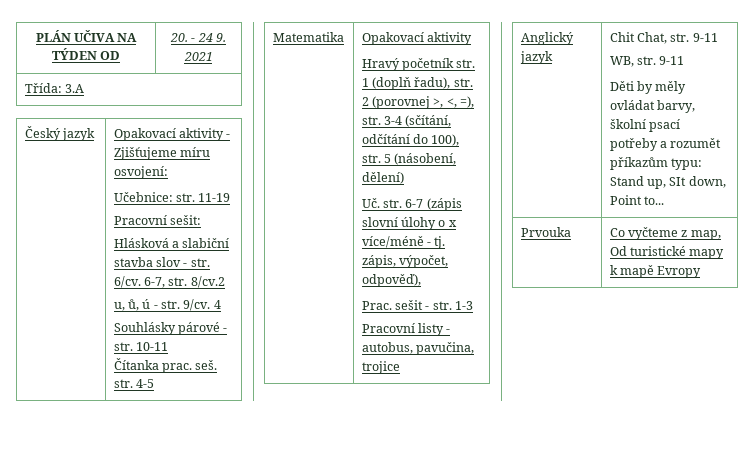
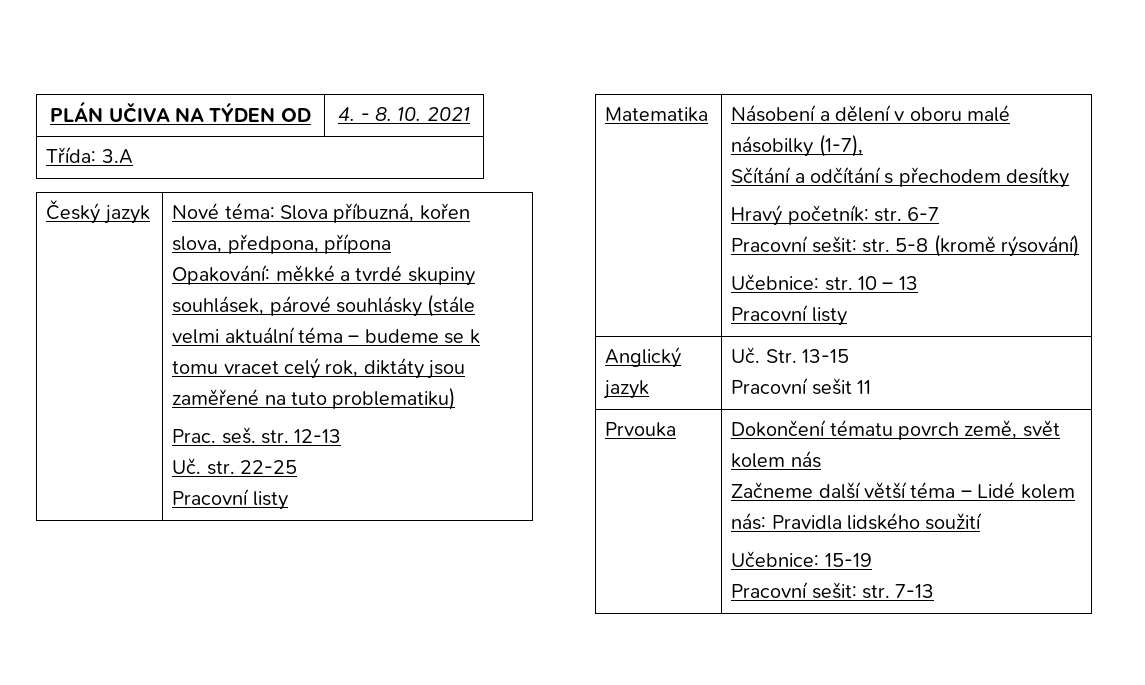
[169,33,227,42] 20. - 24 9. -> [338,107,422,121] 4. - 8. 10.
[113,128,231,141] [113,147,210,160] [113,166,168,179] [113,192,231,202] [113,215,201,225] [113,238,230,248] [113,257,210,267] [113,276,225,288] [113,299,221,311] [113,322,228,335] [113,342,168,351] [113,358,218,373] [113,379,154,388] [272,32,344,42] [361,32,472,45] [361,58,476,71] [361,77,473,90] [361,96,475,109] [361,115,452,127] [361,134,460,146] [361,153,457,165] [361,172,404,184] [361,198,462,211] [361,217,457,230] [361,236,446,249] [361,255,448,268] [361,274,421,287] [361,300,474,310] [361,323,451,336] [361,342,474,355] [361,361,400,374] [520,32,574,45] [519,51,553,64] [609,32,718,44] [609,56,685,67] [609,81,687,94] [609,100,695,113] [609,119,680,132] [609,138,722,151] [609,157,702,170] [609,176,726,189] [609,195,664,205] [520,227,571,237] [609,227,721,240] [609,246,725,259] [609,265,702,278] Opakovací aktivity - Zjišťujeme míru osvojení: // Učebnice: str. 11-19 // Pracovní sešit: // Hlásková a slabiční stavba slov - str. 6/cv. 6-7, str. 8/cv.2 // u, ů, ú - str. 9/cv. 4 // Souhlásky párové - str. 10-11 // Čítanka prac. seš. str. 4-5 // Matematika | Opakovací aktivity // Hravý početník str. 1 (doplň řadu), str. 2 (porovnej >, <, =), str. 3-4 (sčítání, odčítání do 100), str. 5 (násobení, dělení) // Uč. str. 6-7 (zápis slovní úlohy o x více/méně - tj. zápis, výpočet, odpověď), // Prac. sešit - str. 1-3 // Pracovní listy - autobus, pavučina, trojice // Anglický jazyk | Chit Chat, str. 9-11 // WB, str. 9-11 // Děti by měly ovládat barvy, školní psací potřeby a rozumět příkazům typu: Stand up, SIt down, Point to... // Prvouka | Co vyčteme z map, Od turistické mapy k mapě Evropy -> [172,203,470,223] [172,234,391,254] [172,265,475,286] [172,294,476,317] [172,327,480,344] [172,358,466,379] [172,387,456,410] [172,427,342,444] [172,458,297,475] [172,489,288,510] [605,107,709,122] [731,105,1011,122] [731,134,863,157] [731,167,1070,188] [731,205,940,226] [731,234,1080,257] [731,274,918,291] [731,305,847,326] [605,347,682,368] [603,380,650,399] [731,347,849,363] [731,378,871,395] [605,422,677,437] [731,420,1060,440] [731,451,821,468] [731,482,1075,499] [731,513,983,530] [731,551,872,567] [731,582,935,599] Nové téma: Slova příbuzná, kořen slova, předpona, přípona // Opakování: měkké a tvrdé skupiny souhlásek, párové souhlásky (stále velmi aktuální téma – budeme se k tomu vracet celý rok, diktáty jsou zaměřené na tuto problematiku) // Prac. seš. str. 12-13 // Uč. str. 22-25 // Pracovní listy // Matematika | Násobení a dělení v oboru malé násobilky (1-7), // Sčítání a odčítání s přechodem desítky // Hravý početník: str. 6-7 // Pracovní sešit: str. 5-8 (kromě rýsování) // Učebnice: str. 10 – 13 // Pracovní listy // Anglický jazyk | Uč. Str. 13-15 // Pracovní sešit 11 // Prvouka | Dokončení tématu povrch země, svět kolem nás // Začneme další větší téma – Lidé kolem nás: Pravidla lidského soužití // Učebnice: 15-19 // Pracovní sešit: str. 7-13

